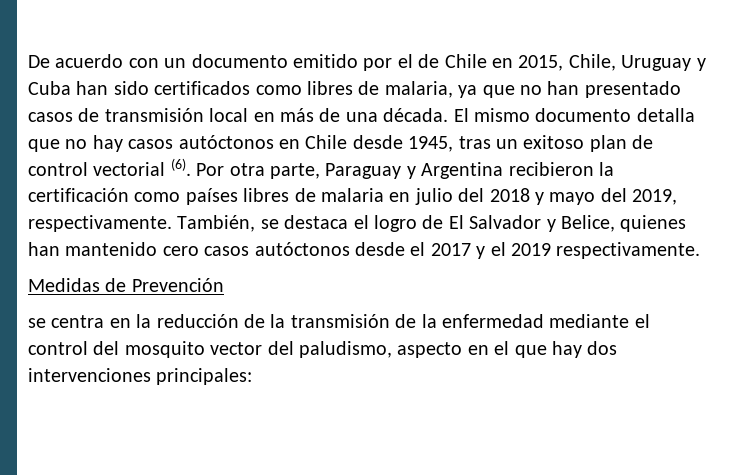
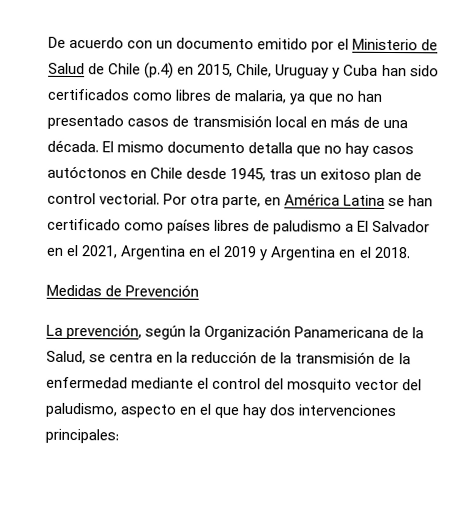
(413, 61) none -> [352,38,439,51] [48,62,85,75] Ministerio de Salud
(487, 61) none -> [144,62,175,79] (p.4)
[93,158,191,176] vectorial (6). -> [99,193,161,205] vectorial.
[325,162,614,179] [28,188,678,205] [28,215,687,232] [28,242,701,259] [28,278,224,292] Paraguay y Argentina recibieron la certificación como países libres de malaria en julio del 2018 y mayo del 2019, respectivamente. También, se destaca el logro de El Salvador y Belice, quienes han mantenido cero casos autóctonos desde el 2017 y el 2019 respectivamente. // Medidas de Prevención // -> [264,193,434,207] [47,218,431,235] [46,244,411,261] [46,284,200,297] [46,323,425,341] [46,350,86,365] en América Latina se han certificado como países libres de paludismo a El Salvador en el 2021, Argentina en el 2019 y Argentina en el 2018. // Medidas de Prevención // La prevención, según la Organización Panamericana de la Salud,

